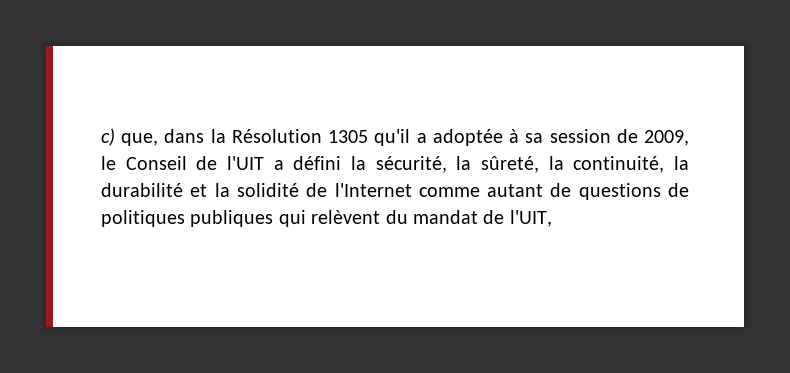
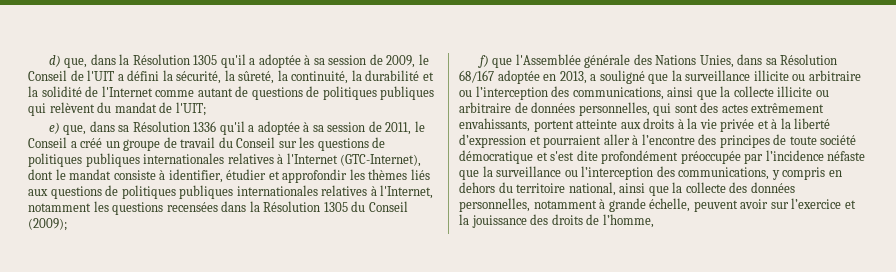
[101,128,115,146] c) -> [48,55,61,67] d)
[509,210,552,227] l'UIT, -> [175,102,206,116] [48,121,425,135] [28,137,386,151] [28,153,422,167] [28,169,430,183] [28,185,434,199] [28,201,408,215] [28,218,67,231] [477,54,838,68] [459,70,861,84] [459,86,829,100] [459,102,825,116] [459,118,831,132] [459,134,857,148] [459,150,866,164] [459,166,842,180] [459,182,795,196] [459,198,856,212] [459,214,654,228] l'UIT; // e) que, dans sa Résolution 1336 qu'il a adoptée à sa session de 2011, le Conseil a créé un groupe de travail du Conseil sur les questions de politiques publiques internationales relatives à l'Internet (GTC-Internet), dont le mandat consiste à identifier, étudier et approfondir les thèmes liés aux questions de politiques publiques internationales relatives à l'Internet, notamment les questions recensées dans la Résolution 1305 du Conseil (2009); // f) que l'Assemblée générale des Nations Unies, dans sa Résolution 68/167 adoptée en 2013, a souligné que la surveillance illicite ou arbitraire ou l’interception des communications, ainsi que la collecte illicite ou arbitraire de données personnelles, qui sont des actes extrêmement envahissants, portent atteinte aux droits à la vie privée et à la liberté d’expression et pourraient aller à l’encontre des principes de toute société démocratique et s'est dite profondément préoccupée par l’incidence néfaste que la surveillance ou l’interception des communications, y compris en dehors du territoire national, ainsi que la collecte des données personnelles, notamment à grande échelle, peuvent avoir sur l’exercice et la jouissance des droits de l’homme,

